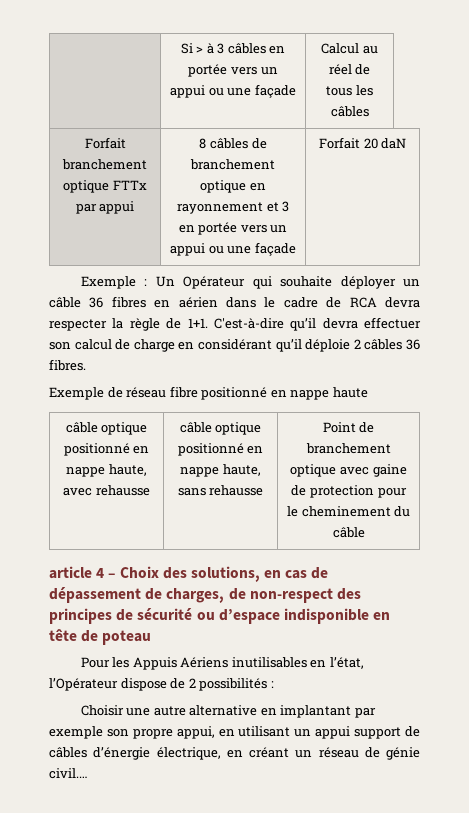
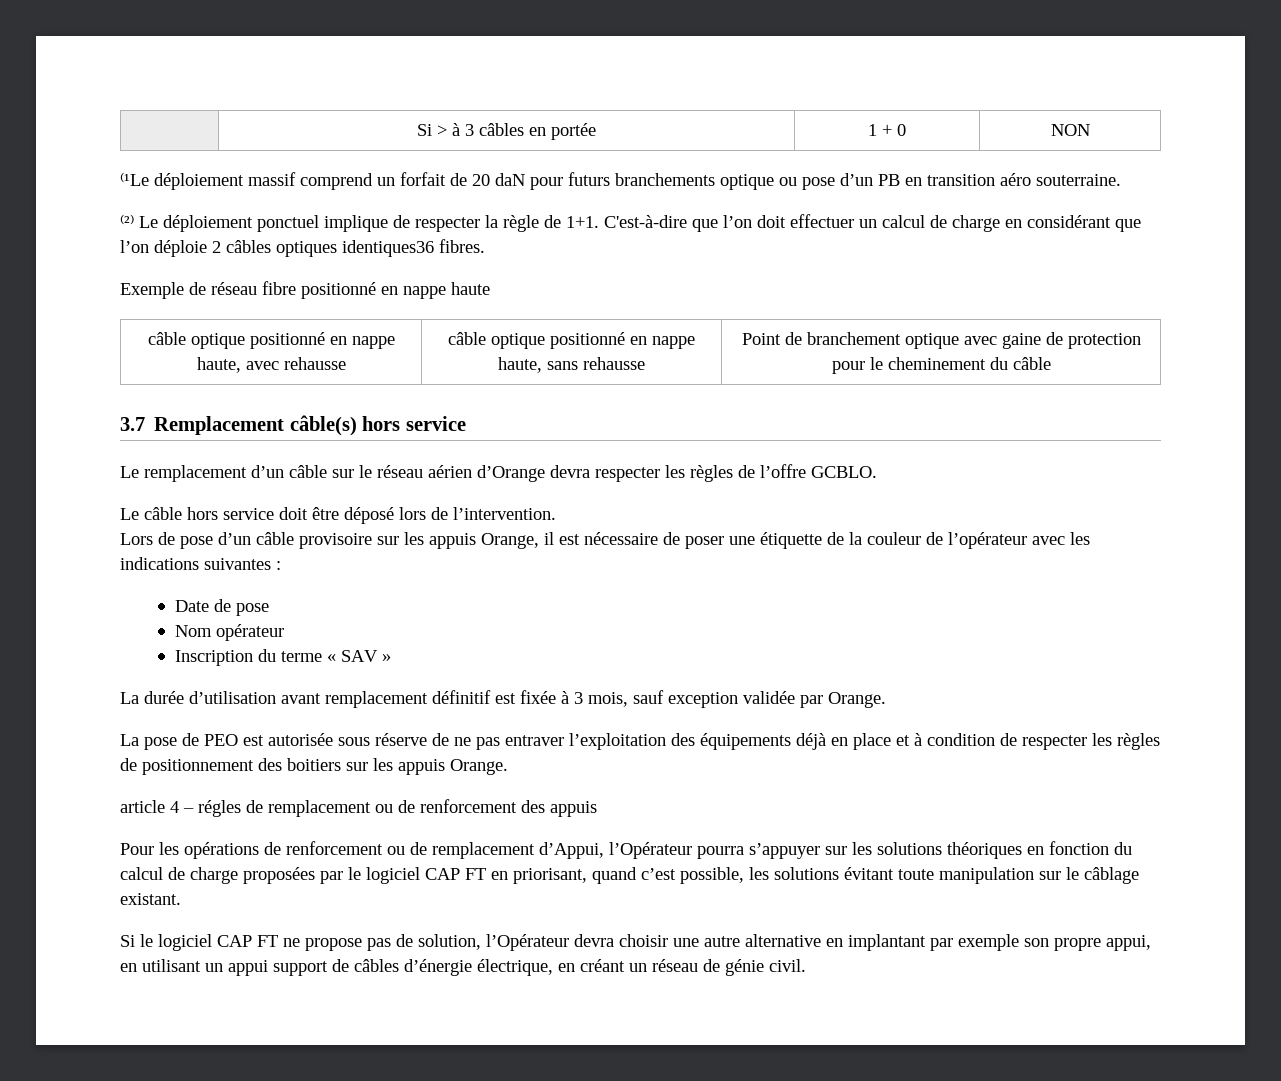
[231,67,278,75] [170,84,296,98] [321,43,378,54] [328,64,371,75] [326,85,373,96] [330,106,369,117] [84,137,126,149] [62,159,147,170] [63,180,147,193] [75,201,135,214] [199,138,267,149] [190,159,275,170] [200,180,266,193] [176,201,290,214] [178,222,288,235] [170,242,296,256] [318,137,407,149] [80,276,420,289] [49,296,420,308] vers un appui ou une façade | Calcul au réel de tous les câbles // Forfait branchement optique FTTx par appui | 8 câbles de branchement optique en rayonnement et 3 en portée vers un appui ou une façade | Forfait 20 daN // Exemple : Un Opérateur qui souhaite déployer un câble 36 fibres en aérien dans le cadre de RCA devra -> [868,124,906,136] [1050,124,1090,136] [120,172,1121,190] [120,214,410,232] | 1 + 0 | NON // ⁽¹Le déploiement massif comprend un forfait de 20 daN pour futurs branchements optique ou pose d’un PB en transition aéro souterraine. // ⁽²⁾ Le déploiement ponctuel implique de
[290,317,421,331] [49,342,71,350] qu’il devra effectuer son -> [692,214,877,232] que l’on doit effectuer un
[275,339,302,352] qu’il -> [1115,219,1141,232] [120,240,149,253] que l’on
[406,339,421,350] 36 -> [276,240,434,257] optiques identiques36
[49,566,329,582] [49,587,361,603] [49,608,391,624] [49,629,152,645] [80,657,364,670] [49,678,274,691] [80,705,124,716] article 4 – Choix des solutions, en cas de dépassement de charges, de non-respect des principes de sécurité ou d’espace indisponible en tête de poteau // Pour les Appuis Aériens inutilisables en l’état, l’Opérateur dispose de 2 possibilités : // Choisir -> [120,415,466,436] [120,464,877,482] [120,507,556,524] [120,532,1090,549] [120,557,281,570] [174,599,269,616] [174,624,284,641] [174,649,391,666] [120,690,886,708] [120,733,1160,750] [120,758,508,775] [120,799,597,817] [120,841,1132,859] [120,867,1139,884] [120,893,181,905] [120,934,668,951] 3.7 Remplacement câble(s) hors service // Le remplacement d’un câble sur le réseau aérien d’Orange devra respecter les règles de l’offre GCBLO. // Le câble hors service doit être déposé lors de l’intervention. // Lors de pose d’un câble provisoire sur les appuis Orange, il est nécessaire de poser une étiquette de la couleur de l’opérateur avec les indications suivantes : // Date de pose // Nom opérateur // Inscription du terme « SAV » // La durée d’utilisation avant remplacement définitif est fixée à 3 mois, sauf exception validée par Orange. // La pose de PEO est autorisée sous réserve de ne pas entraver l’exploitation des équipements déjà en place et à condition de respecter les règles de positionnement des boitiers sur les appuis Orange. // article 4 – régles de remplacement ou de renforcement des appuis // Pour les opérations de renforcement ou de remplacement d’Appui, l’Opérateur pourra s’appuyer sur les solutions théoriques en fonction du calcul de charge proposées par le logiciel CAP FT en priorisant, quand c’est possible, les solutions évitant toute manipulation sur le câblage existant. // Si le logiciel CAP FT ne propose pas de solution, l’Opérateur devra choisir
[49,768,88,779] civil.… -> [769,959,806,972] civil.

